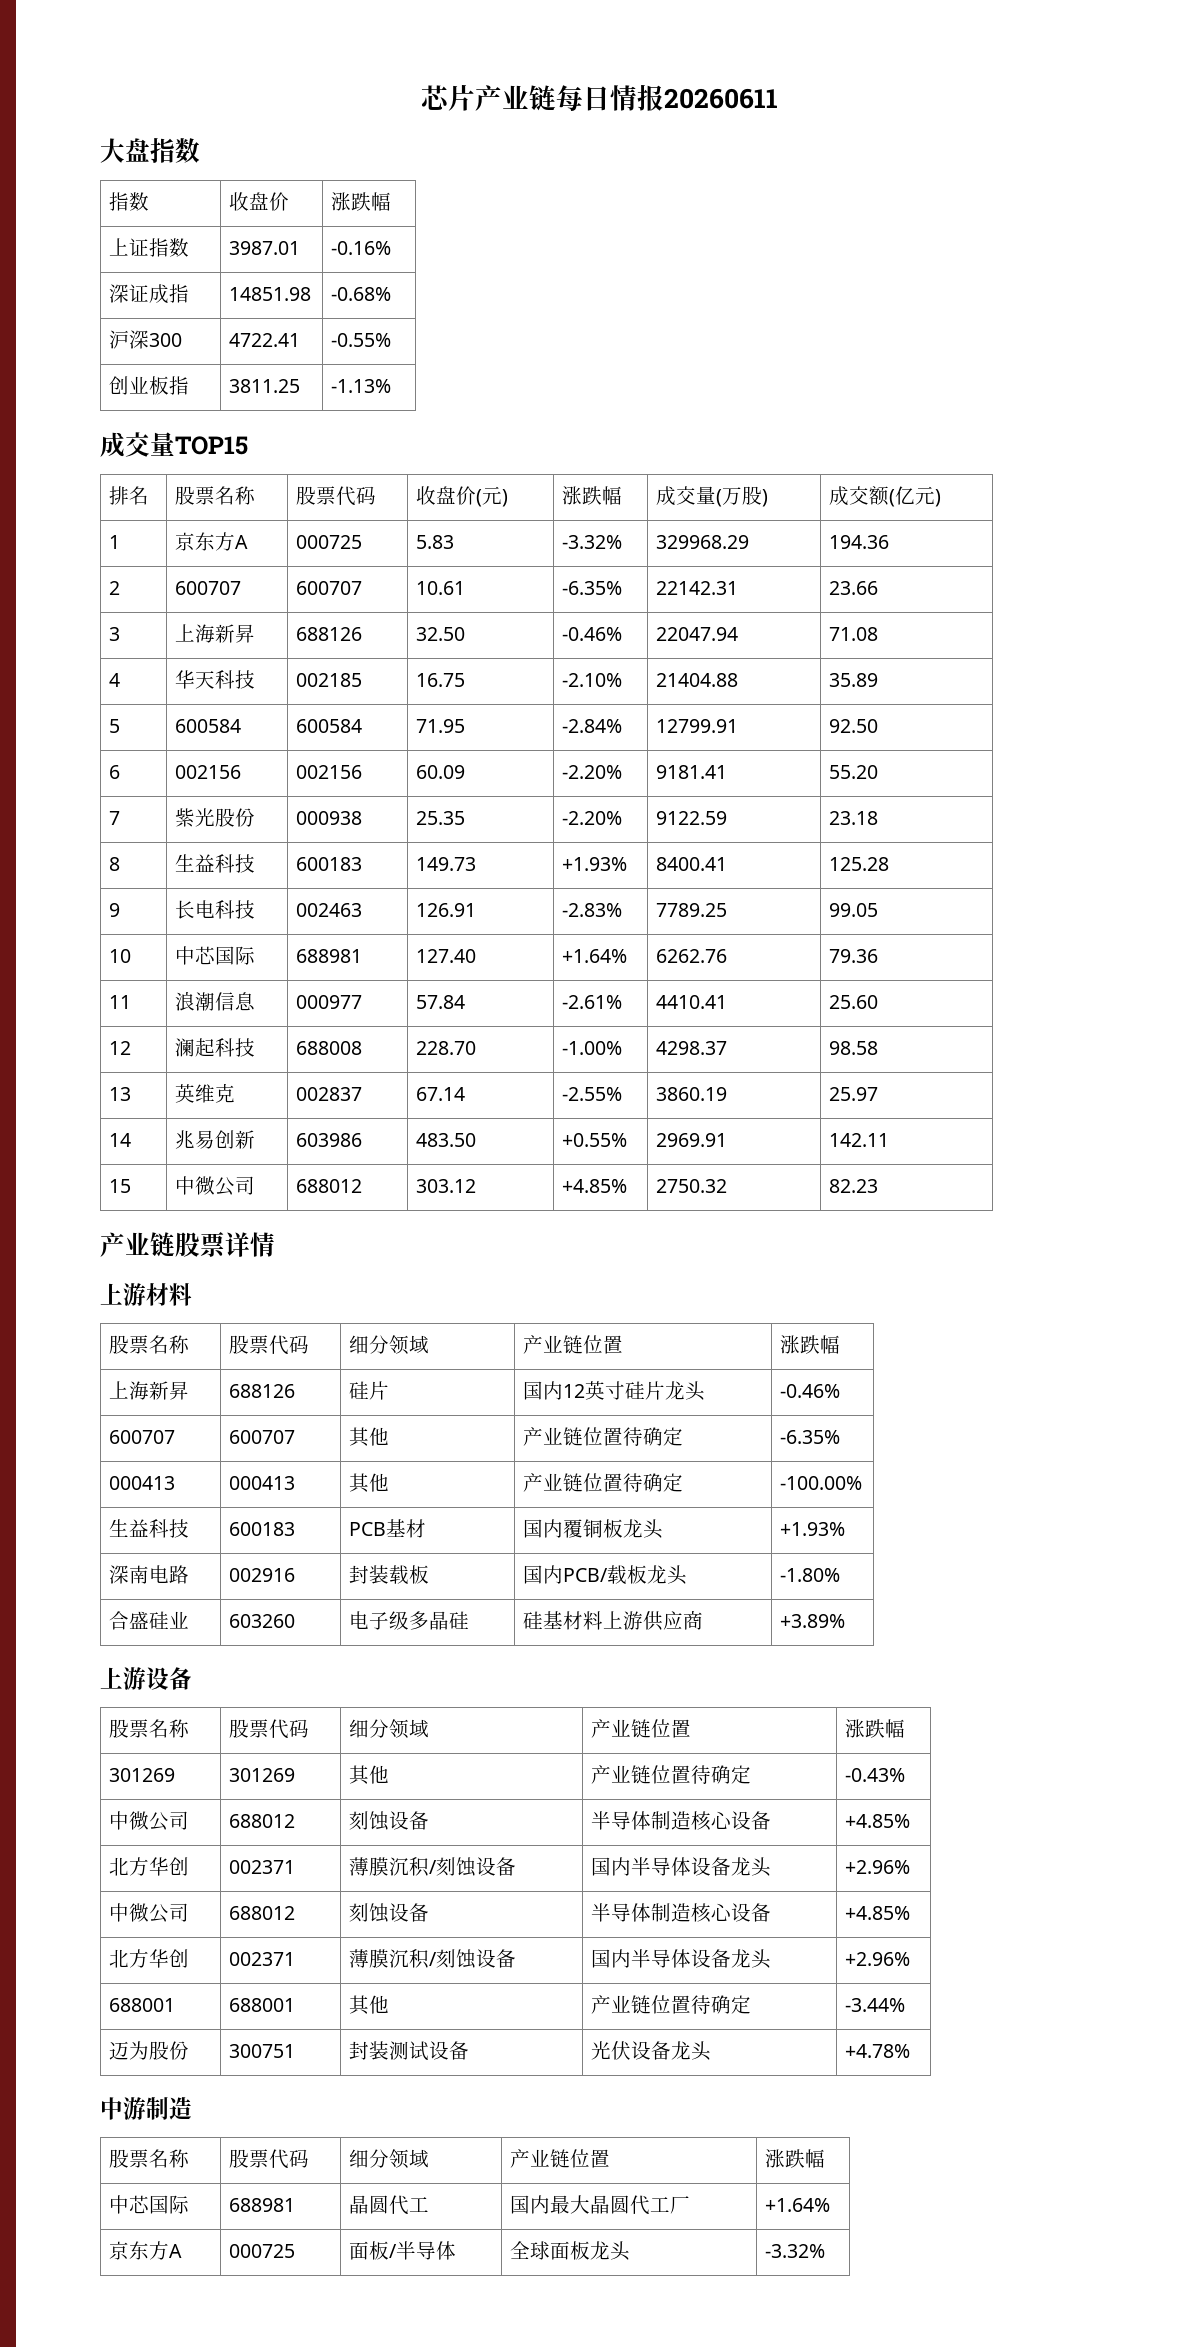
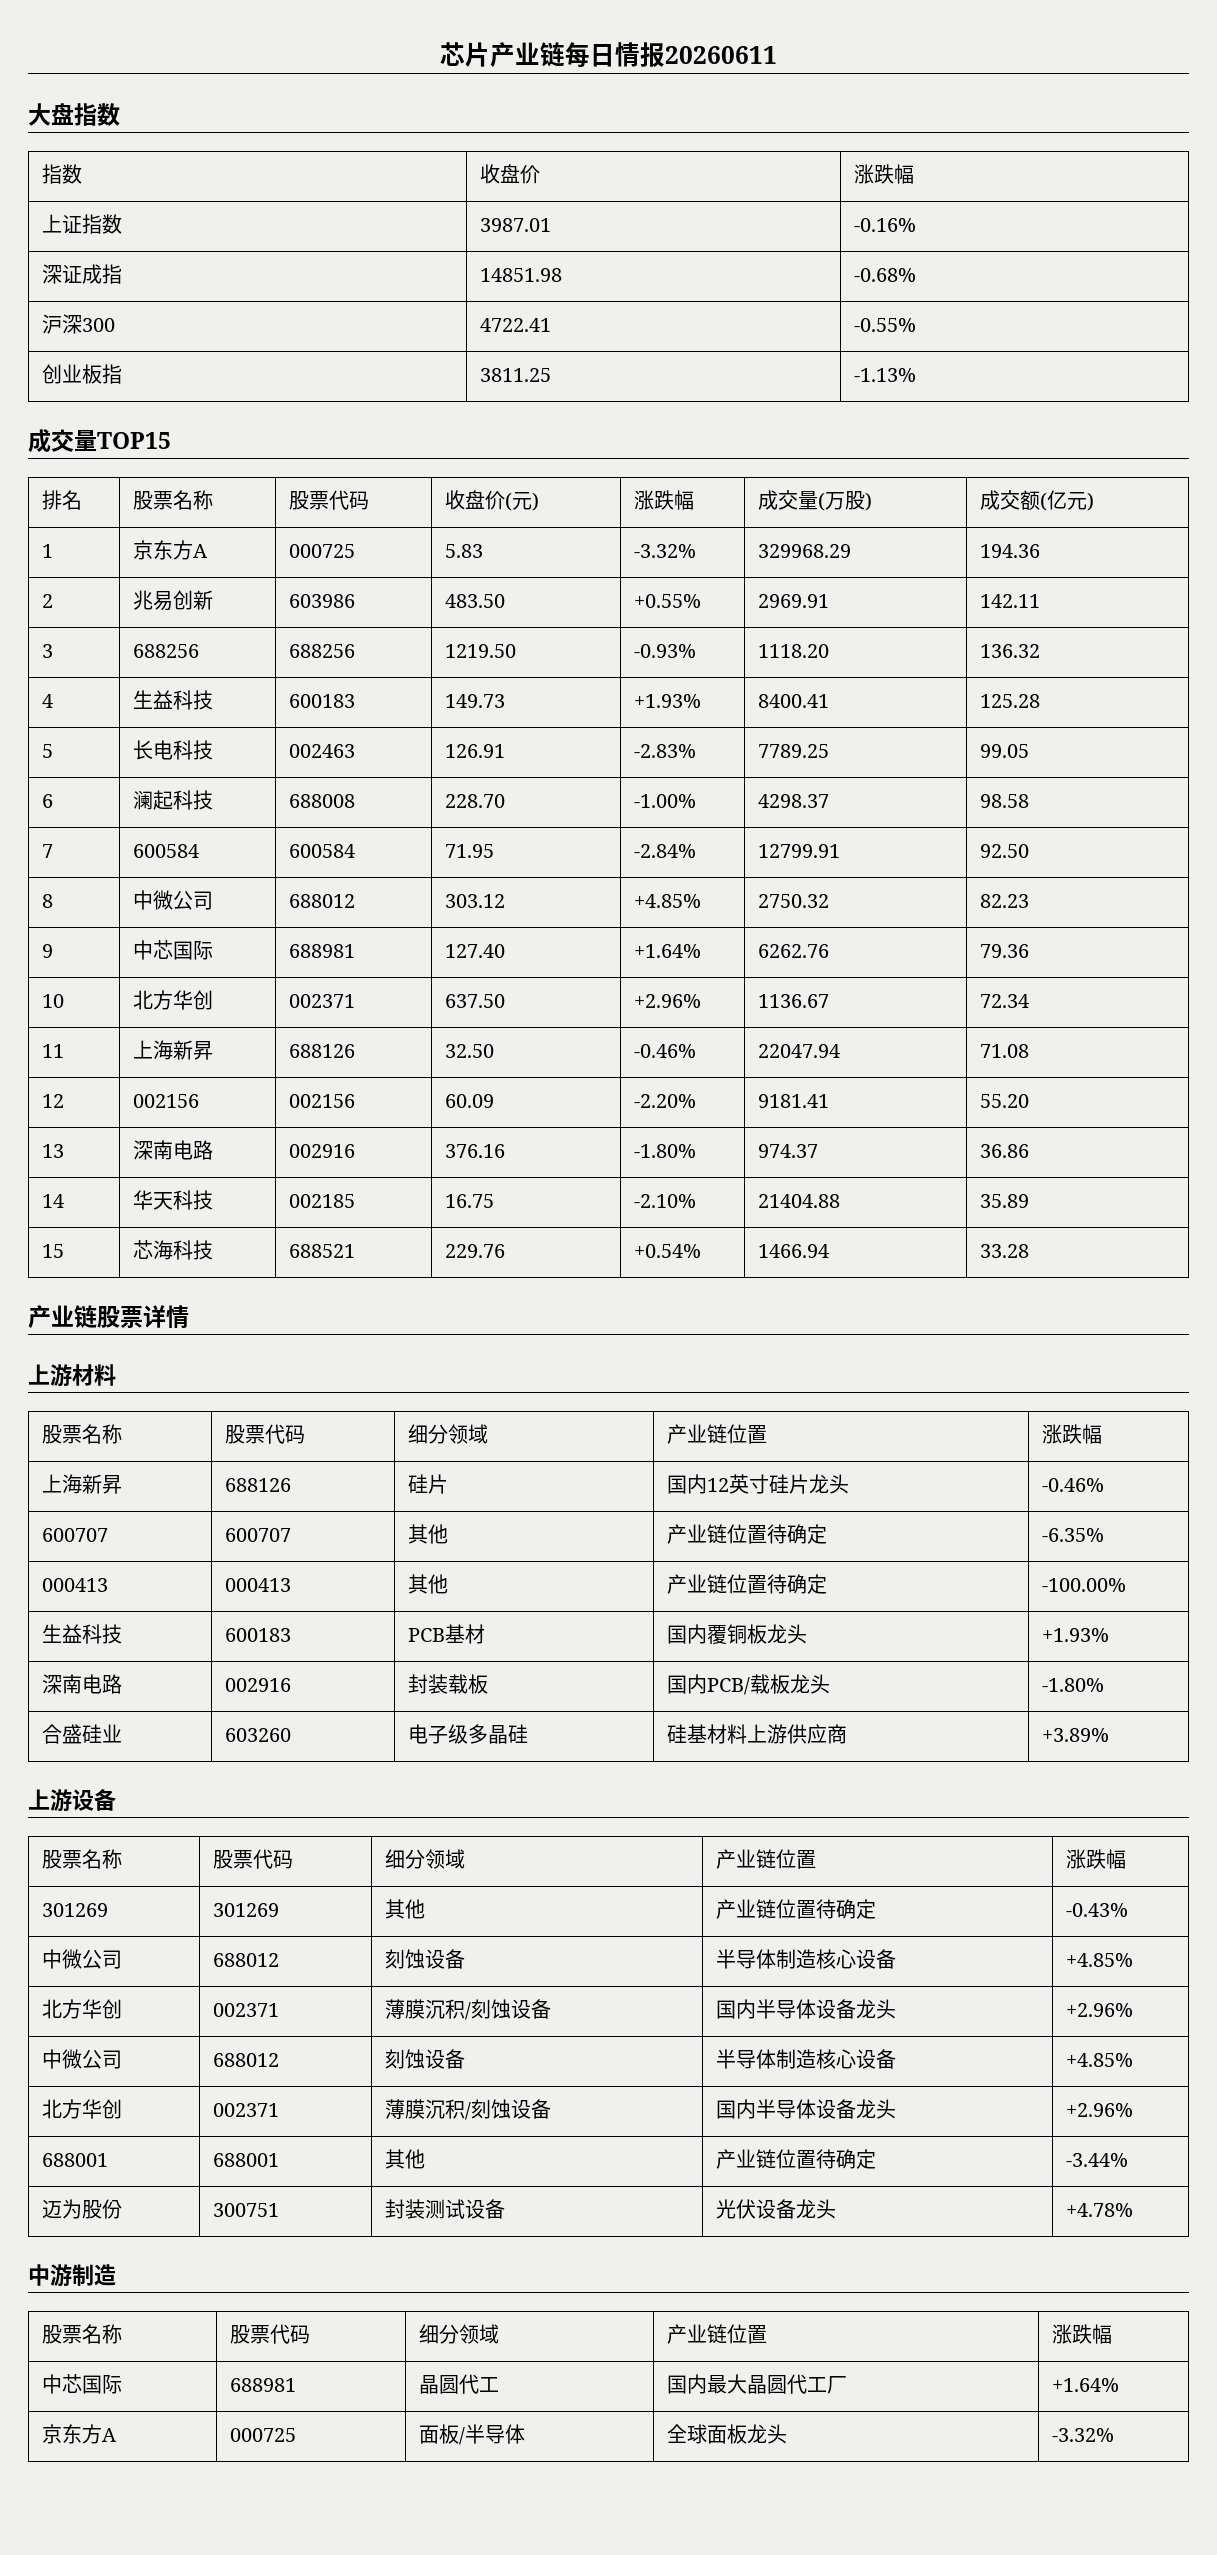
[175,581,242,595] [296,581,363,595] [416,581,466,595] [562,581,623,595] [656,581,739,595] [829,581,879,595] [109,627,121,641] 600707 | 600707 | 10.61 | -6.35% | 22142.31 | 23.66 // 3 -> [133,590,214,611] [289,594,356,608] [445,594,506,608] [634,594,702,608] [758,594,830,608] [980,594,1041,608] [42,644,54,658] [133,644,200,658] [289,644,356,658] [445,644,517,658] [634,644,697,658] [758,644,830,658] [980,644,1041,658] [42,694,54,708] [133,690,214,710] [289,694,356,708] [445,694,506,708] [634,694,702,708] [758,694,830,708] [980,694,1041,708] [42,744,54,758] [133,740,214,760] [289,744,356,758] [445,744,506,758] [634,744,697,758] [758,744,830,758] [980,744,1030,758] [42,794,54,808] [133,790,214,810] [289,794,356,808] [445,794,506,808] [634,794,697,808] [758,794,830,808] [980,794,1030,808] [42,844,54,858] [133,844,200,858] [289,844,356,858] [445,844,495,858] [634,844,697,858] [758,844,841,858] [980,844,1030,858] [42,894,54,908] [133,890,214,910] [289,894,356,908] [445,894,506,908] [634,894,702,908] [758,894,830,908] [980,894,1030,908] [42,944,54,958] [133,940,214,960] [289,944,356,958] [445,944,506,958] [634,944,702,958] [758,944,830,958] [980,944,1030,958] [42,994,65,1008] [133,990,214,1010] [289,994,356,1008] [445,994,506,1008] [634,994,702,1008] [758,994,830,1008] [980,994,1030,1008] [42,1044,65,1058] 兆易创新 | 603986 | 483.50 | +0.55% | 2969.91 | 142.11 // 3 | 688256 | 688256 | 1219.50 | -0.93% | 1118.20 | 136.32 // 4 | 生益科技 | 600183 | 149.73 | +1.93% | 8400.41 | 125.28 // 5 | 长电科技 | 002463 | 126.91 | -2.83% | 7789.25 | 99.05 // 6 | 澜起科技 | 688008 | 228.70 | -1.00% | 4298.37 | 98.58 // 7 | 600584 | 600584 | 71.95 | -2.84% | 12799.91 | 92.50 // 8 | 中微公司 | 688012 | 303.12 | +4.85% | 2750.32 | 82.23 // 9 | 中芯国际 | 688981 | 127.40 | +1.64% | 6262.76 | 79.36 // 10 | 北方华创 | 002371 | 637.50 | +2.96% | 1136.67 | 72.34 // 11
[109,673,121,687] 4 -> [42,1094,65,1108] [133,1094,200,1108] [289,1094,356,1108] [445,1094,495,1108] [634,1094,697,1108] [758,1094,830,1108] [980,1094,1030,1108] [42,1144,65,1158] [133,1140,214,1160] [289,1144,356,1158] [445,1144,506,1158] [634,1144,697,1158] [758,1144,819,1158] [980,1144,1030,1158] [42,1194,65,1208] 12 | 002156 | 002156 | 60.09 | -2.20% | 9181.41 | 55.20 // 13 | 深南电路 | 002916 | 376.16 | -1.80% | 974.37 | 36.86 // 14
[109,719,121,733] [175,719,242,733] [296,719,363,733] [416,719,466,733] [562,719,623,733] [656,719,739,733] [829,719,879,733] [109,765,121,779] [175,765,242,779] [296,765,363,779] [416,765,466,779] [562,765,623,779] [656,765,728,779] [829,765,879,779] [109,811,121,825] [175,808,256,827] [296,811,363,825] [416,811,466,825] [562,811,623,825] [656,811,728,825] [829,811,879,825] [109,857,121,871] [175,854,256,873] [296,857,363,871] [416,857,477,871] [562,857,628,871] [656,857,728,871] [829,857,890,871] [109,903,121,917] [175,900,256,919] [296,903,363,917] [416,903,477,917] [562,903,623,917] [656,903,728,917] [829,903,879,917] [109,949,132,963] [175,946,256,965] [296,949,363,963] [416,949,477,963] [562,949,628,963] [656,949,728,963] [829,949,879,963] [109,995,132,1009] [175,992,256,1011] [296,995,363,1009] [416,995,466,1009] [562,995,623,1009] [656,995,728,1009] [829,995,879,1009] [109,1041,132,1055] [175,1038,256,1057] [296,1041,363,1055] [416,1041,477,1055] [562,1041,623,1055] [656,1041,728,1055] [829,1041,879,1055] [109,1087,132,1101] [175,1083,236,1103] [296,1087,363,1101] [416,1087,466,1101] [562,1087,623,1101] [656,1087,728,1101] [829,1087,879,1101] [109,1133,132,1147] [175,1130,256,1149] [296,1133,363,1147] [416,1133,477,1147] [562,1133,628,1147] [656,1133,728,1147] [829,1133,890,1147] [109,1179,132,1193] [175,1176,256,1196] [296,1179,363,1193] [416,1179,477,1193] [562,1179,628,1193] [656,1179,728,1193] [829,1179,879,1193] 5 | 600584 | 600584 | 71.95 | -2.84% | 12799.91 | 92.50 // 6 | 002156 | 002156 | 60.09 | -2.20% | 9181.41 | 55.20 // 7 | 紫光股份 | 000938 | 25.35 | -2.20% | 9122.59 | 23.18 // 8 | 生益科技 | 600183 | 149.73 | +1.93% | 8400.41 | 125.28 // 9 | 长电科技 | 002463 | 126.91 | -2.83% | 7789.25 | 99.05 // 10 | 中芯国际 | 688981 | 127.40 | +1.64% | 6262.76 | 79.36 // 11 | 浪潮信息 | 000977 | 57.84 | -2.61% | 4410.41 | 25.60 // 12 | 澜起科技 | 688008 | 228.70 | -1.00% | 4298.37 | 98.58 // 13 | 英维克 | 002837 | 67.14 | -2.55% | 3860.19 | 25.97 // 14 | 兆易创新 | 603986 | 483.50 | +0.55% | 2969.91 | 142.11 // 15 | 中微公司 | 688012 | 303.12 | +4.85% | 2750.32 | 82.23 -> [42,1244,65,1258] [133,1240,214,1260] [289,1244,356,1258] [445,1244,506,1258] [634,1244,702,1258] [758,1244,830,1258] [980,1244,1030,1258] 15 | 芯海科技 | 688521 | 229.76 | +0.54% | 1466.94 | 33.28

